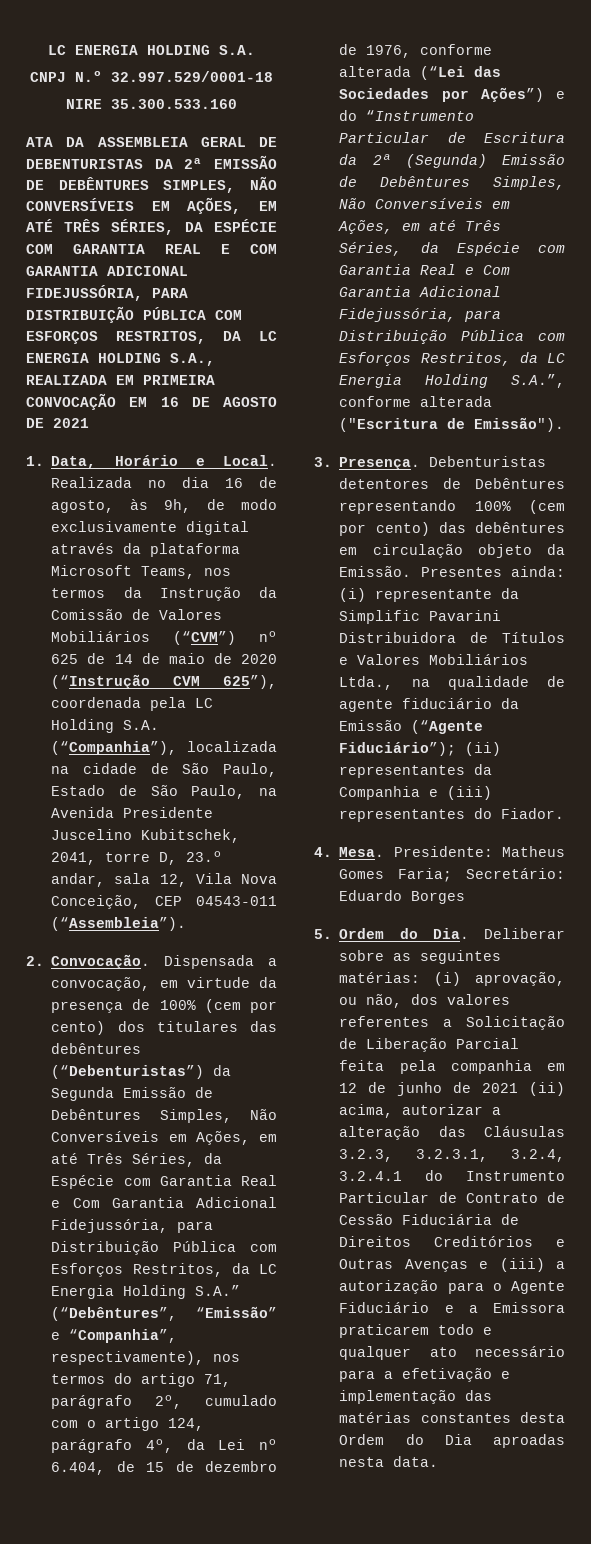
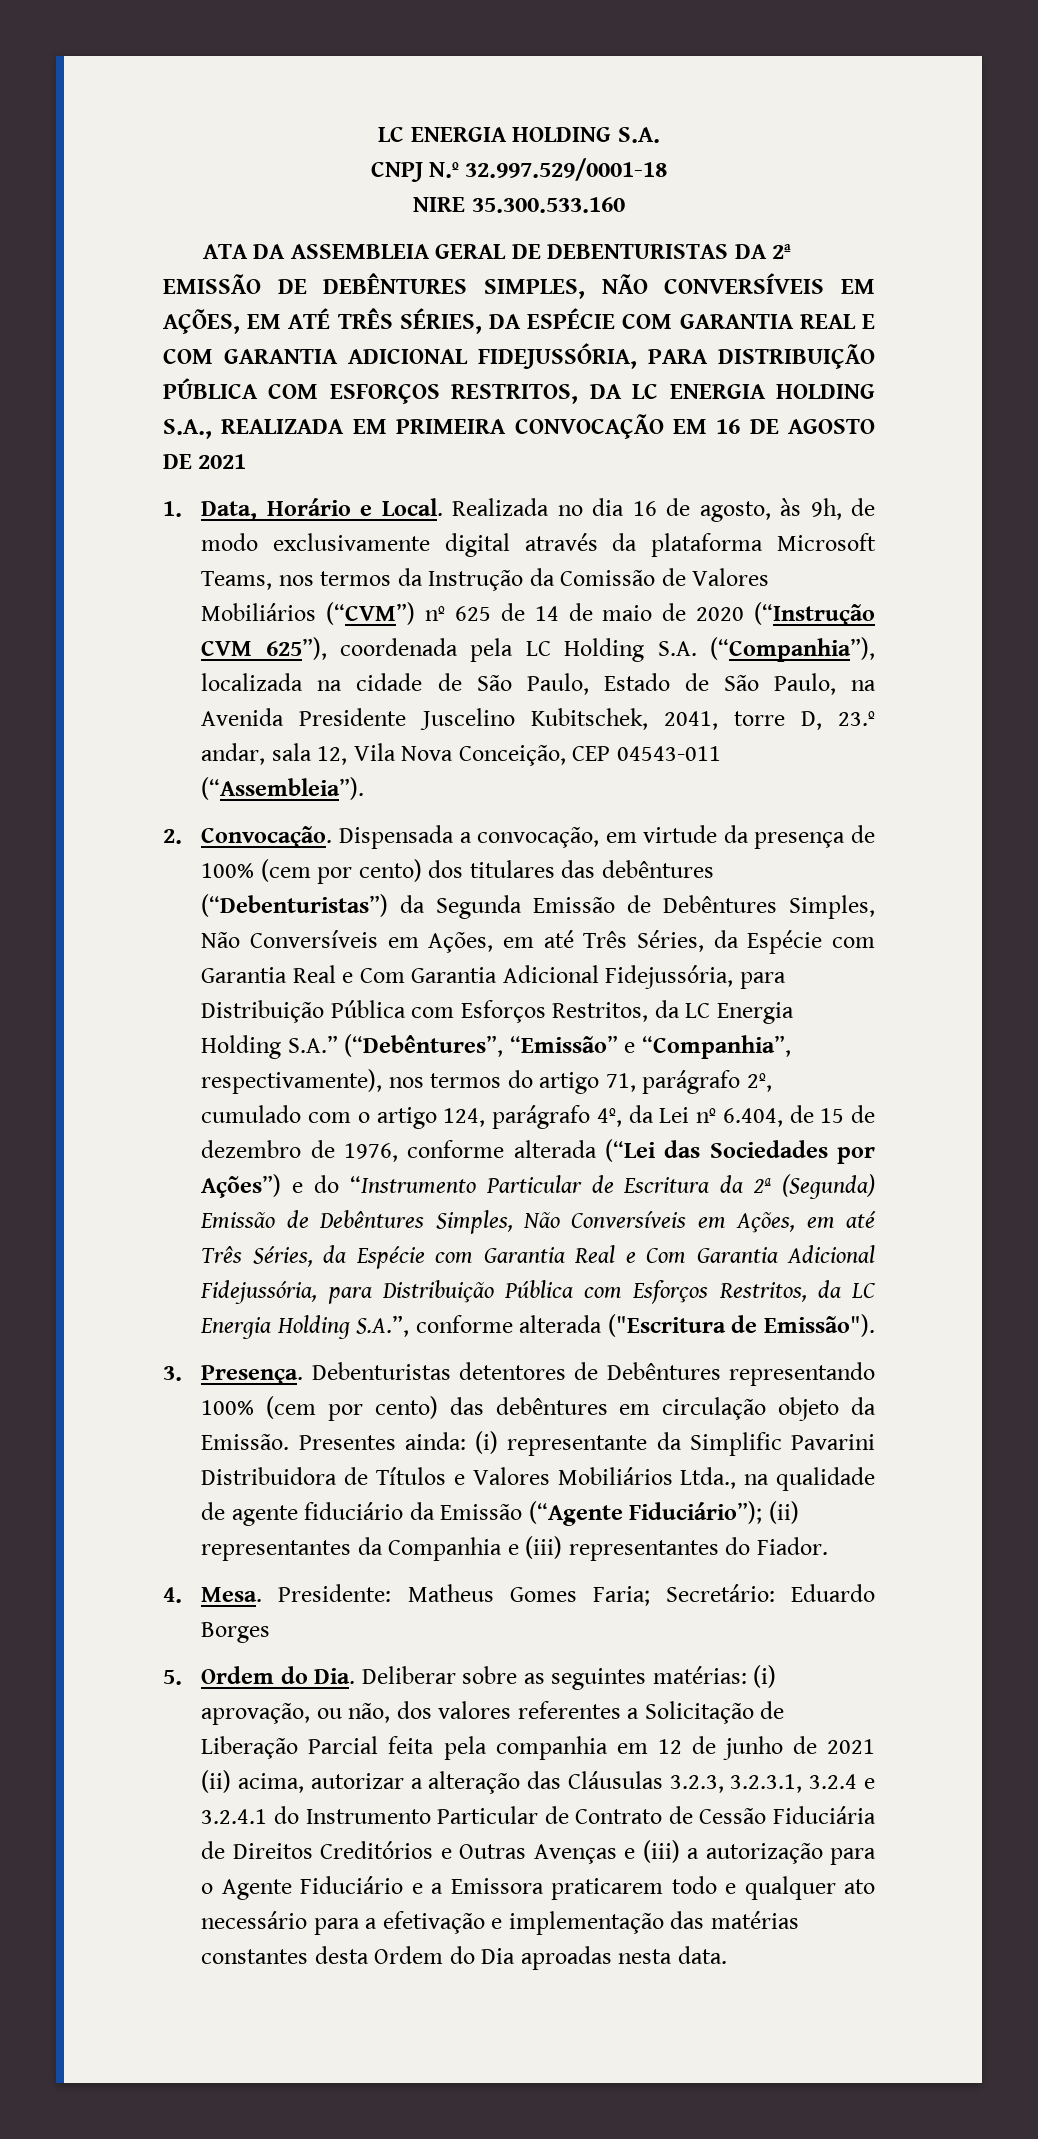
[511,1149,565,1162] 3.2.4, -> [809,1774,876,1789] 3.2.4 e

